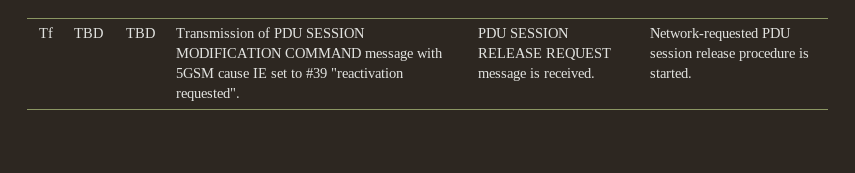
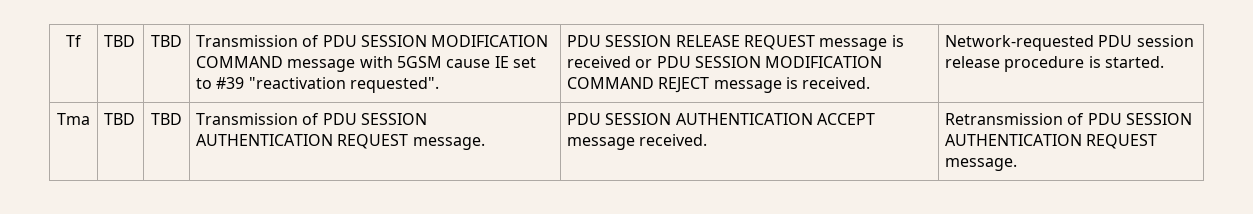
(540, 73) none -> [567,56,883,68] [567,77,798,93] received or PDU SESSION MODIFICATION COMMAND REJECT message is
(692, 73) none -> [57,113,90,125] [104,113,136,125] [151,113,182,125] [196,113,427,125] [196,134,485,150] [567,113,875,125] [567,134,708,150] [945,113,1192,125] [945,134,1158,149] [945,158,1018,171] // Tma | TBD | TBD | Transmission of PDU SESSION AUTHENTICATION REQUEST message. | PDU SESSION AUTHENTICATION ACCEPT message received. | Retransmission of PDU SESSION AUTHENTICATION REQUEST message.

